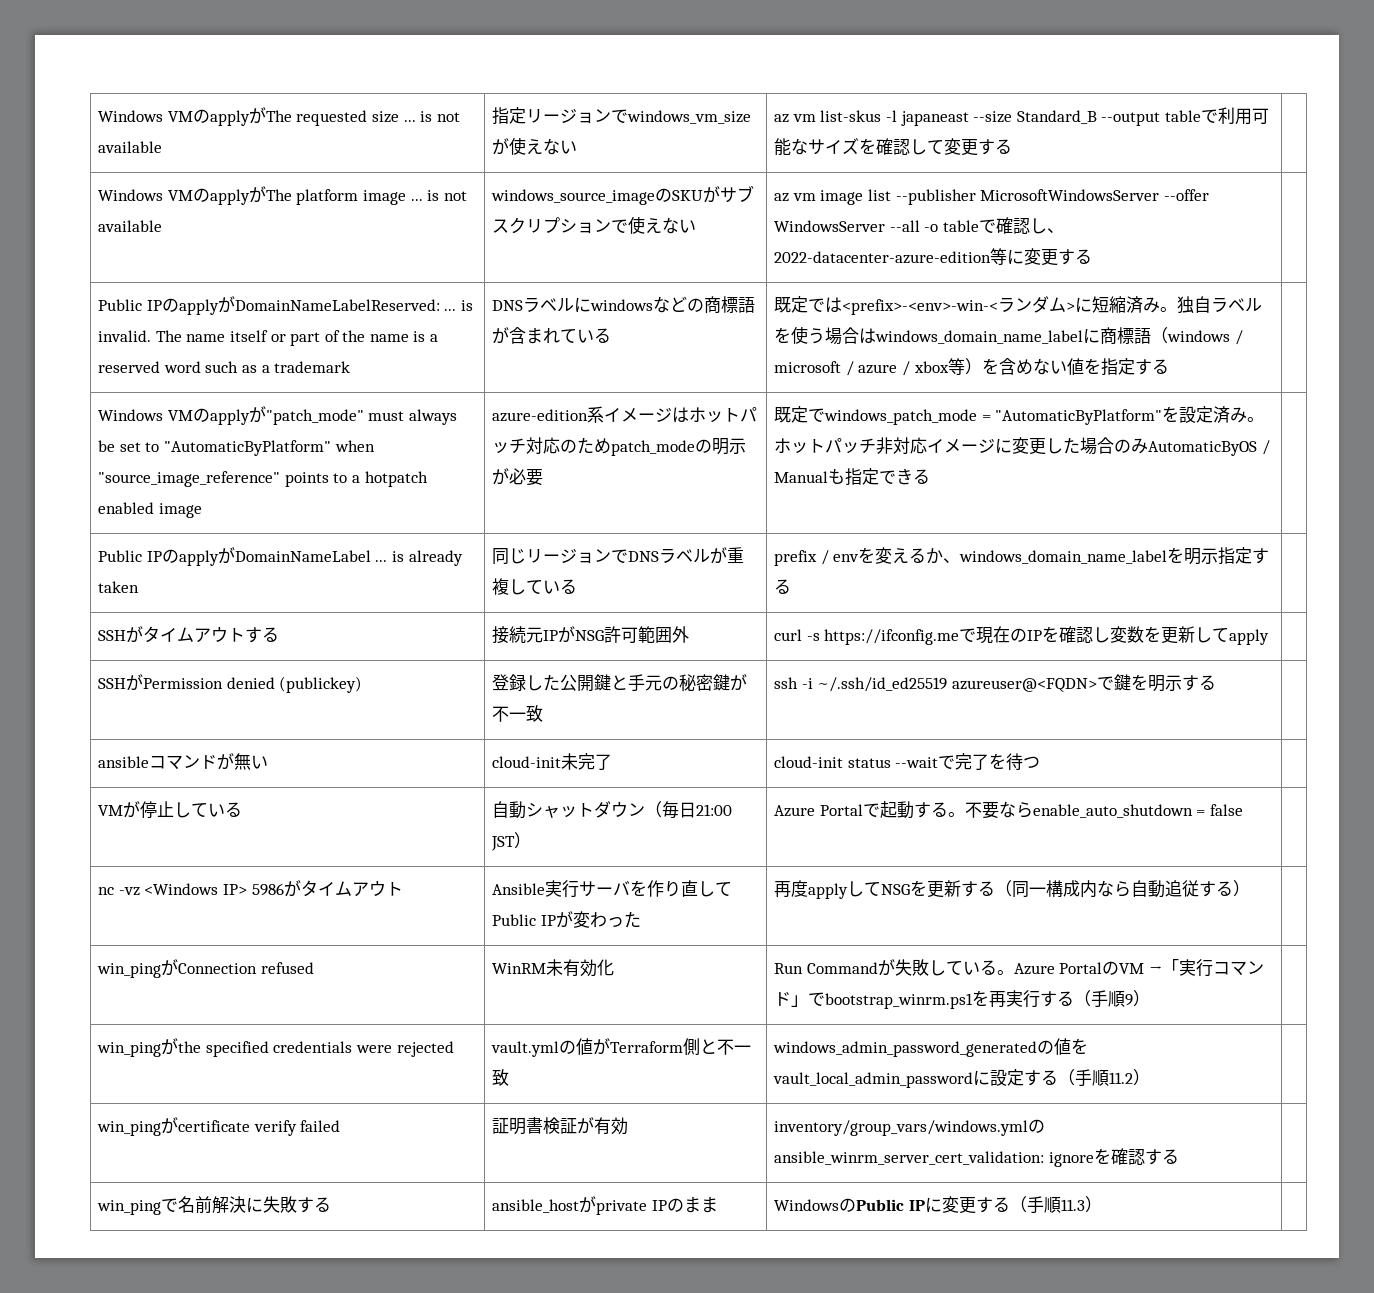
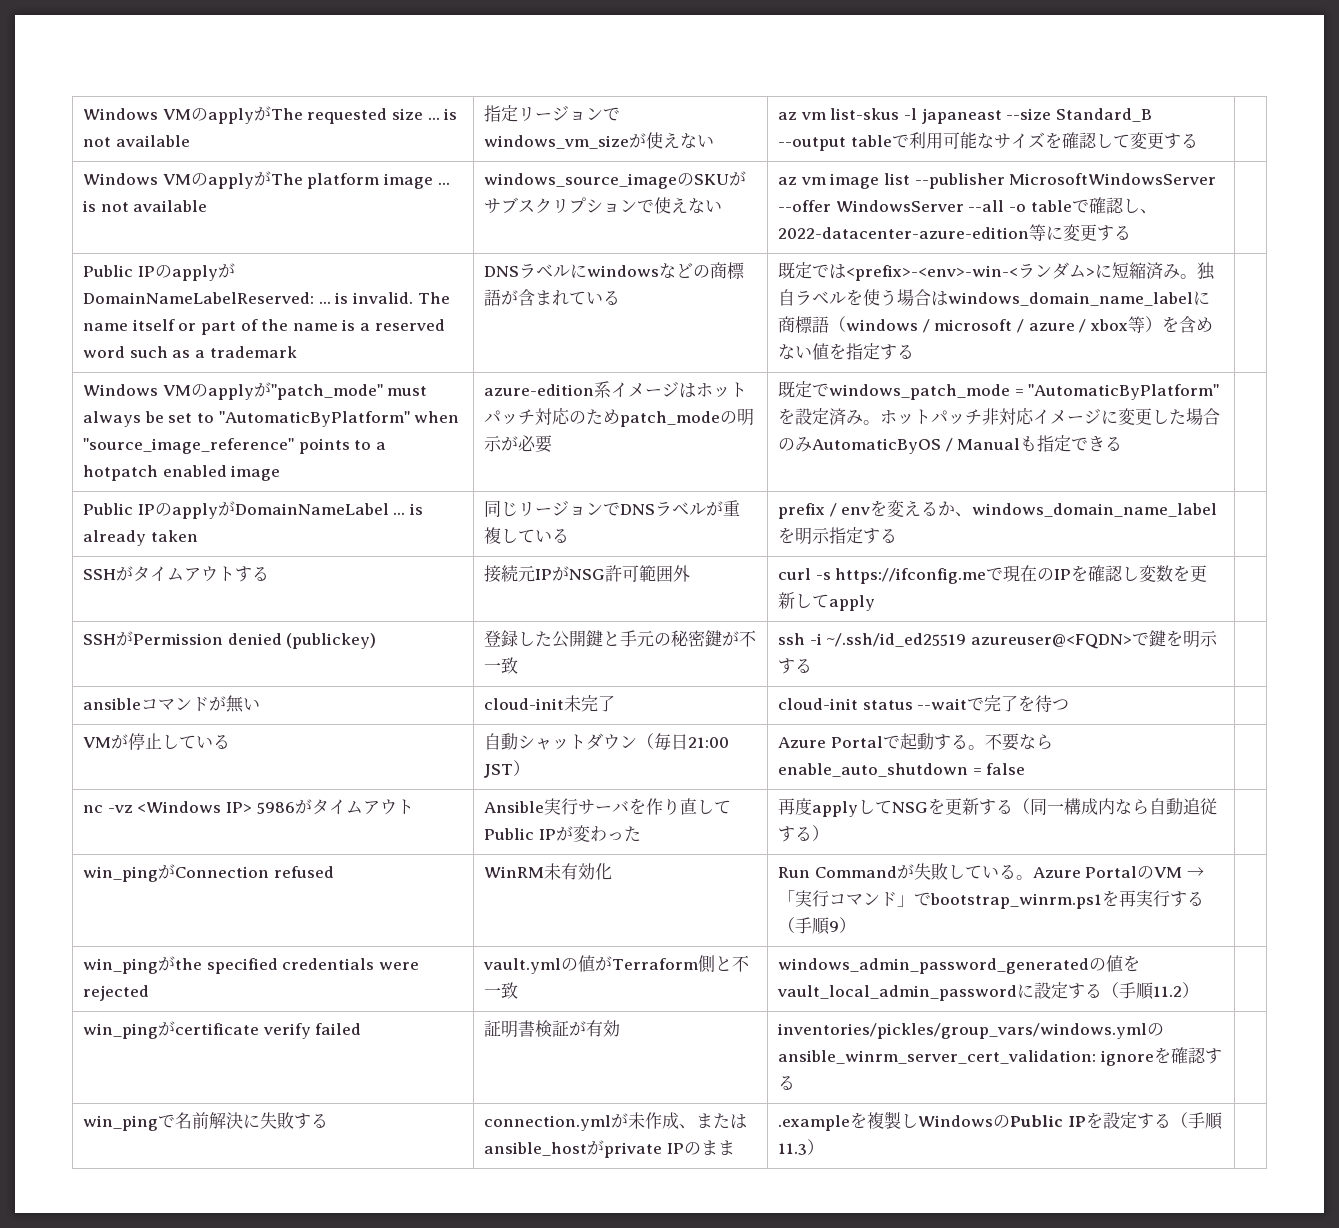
[774,1120,1029,1136] inventory/group_vars/windows.yml -> [777,1023,1148,1039] inventories/pickles/group_vars/windows.yml
(332, 1204) none -> [484,1112,748,1131] connection.ymlが未作成、または
(718, 1205) none -> [778,1111,919,1131] .exampleを複製し
[924,1196,976,1214] に変更 -> [1085,1112,1137,1129] を設定

